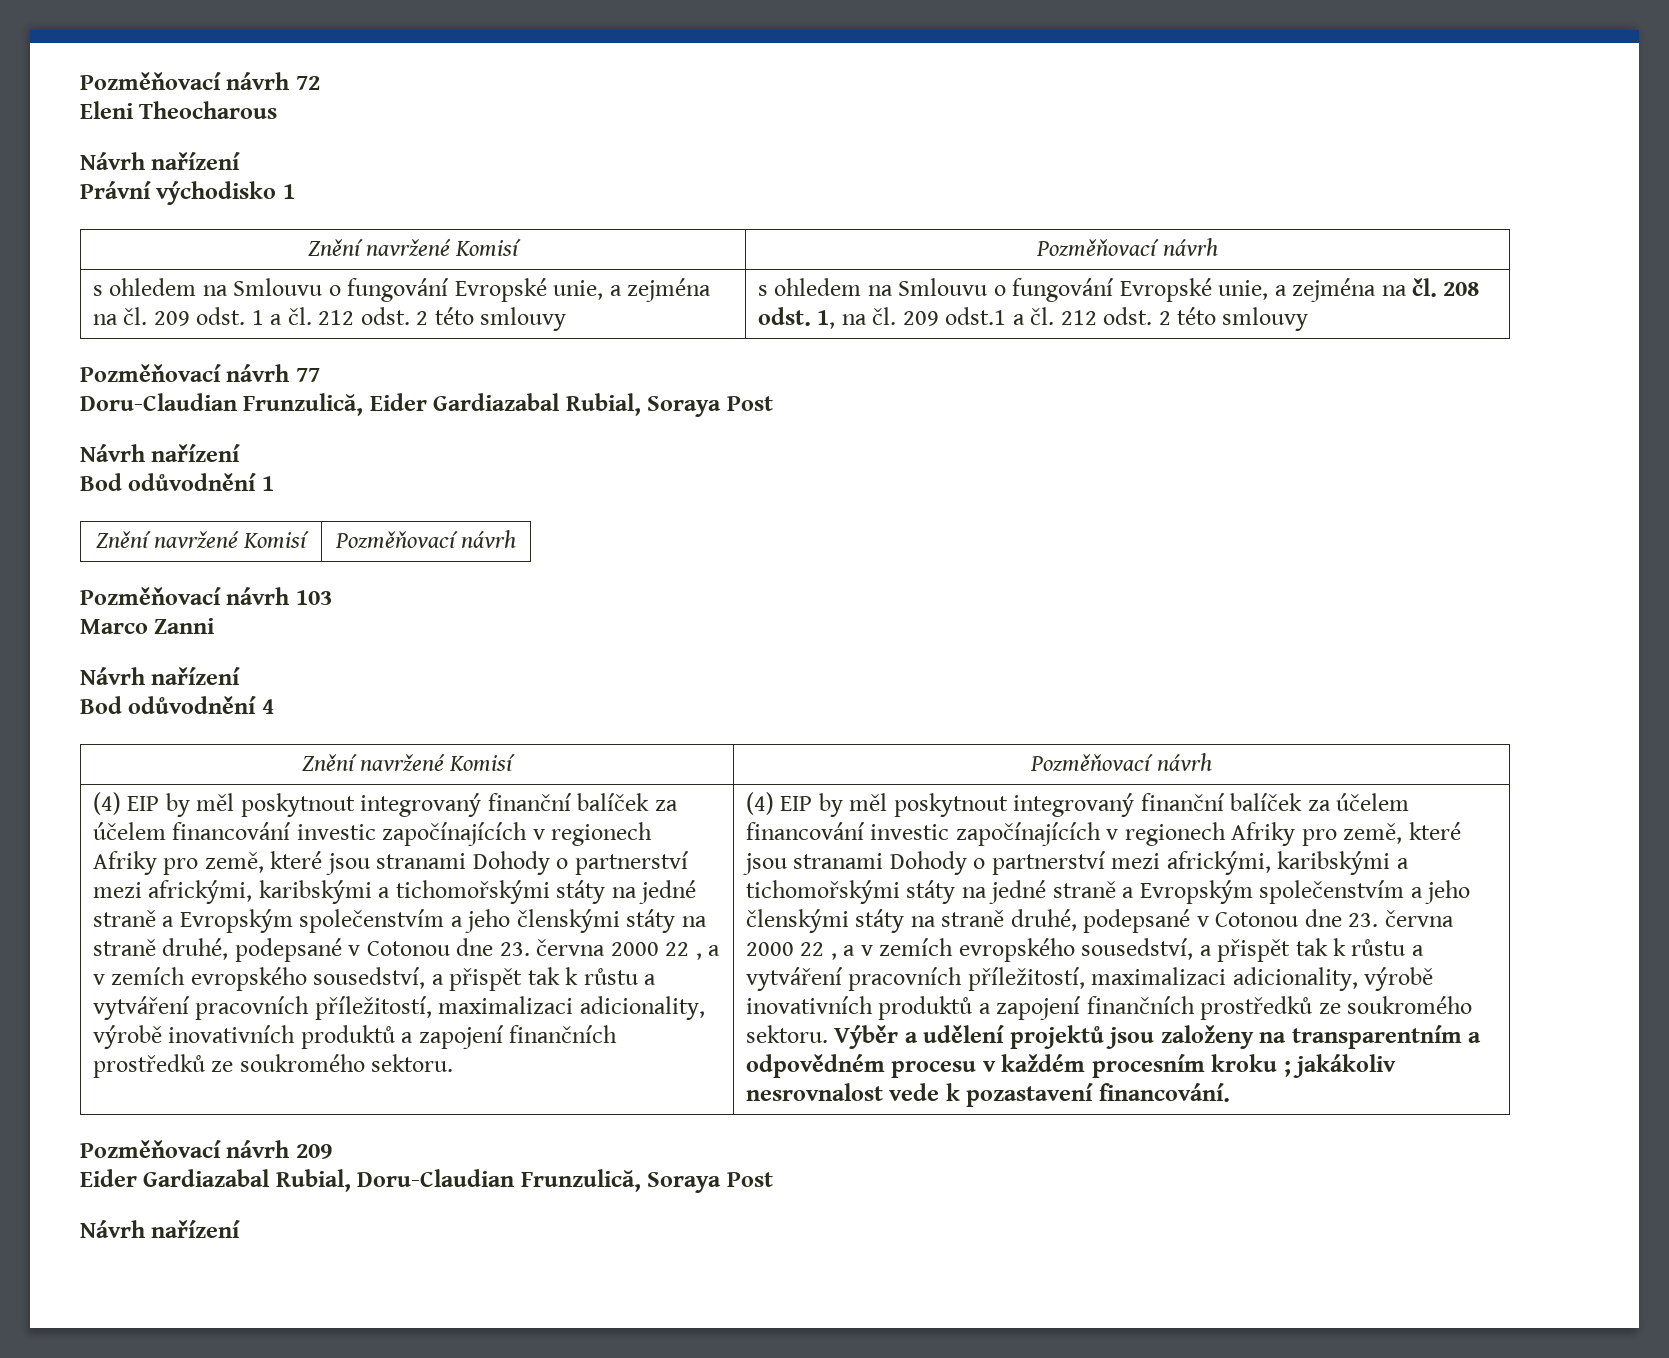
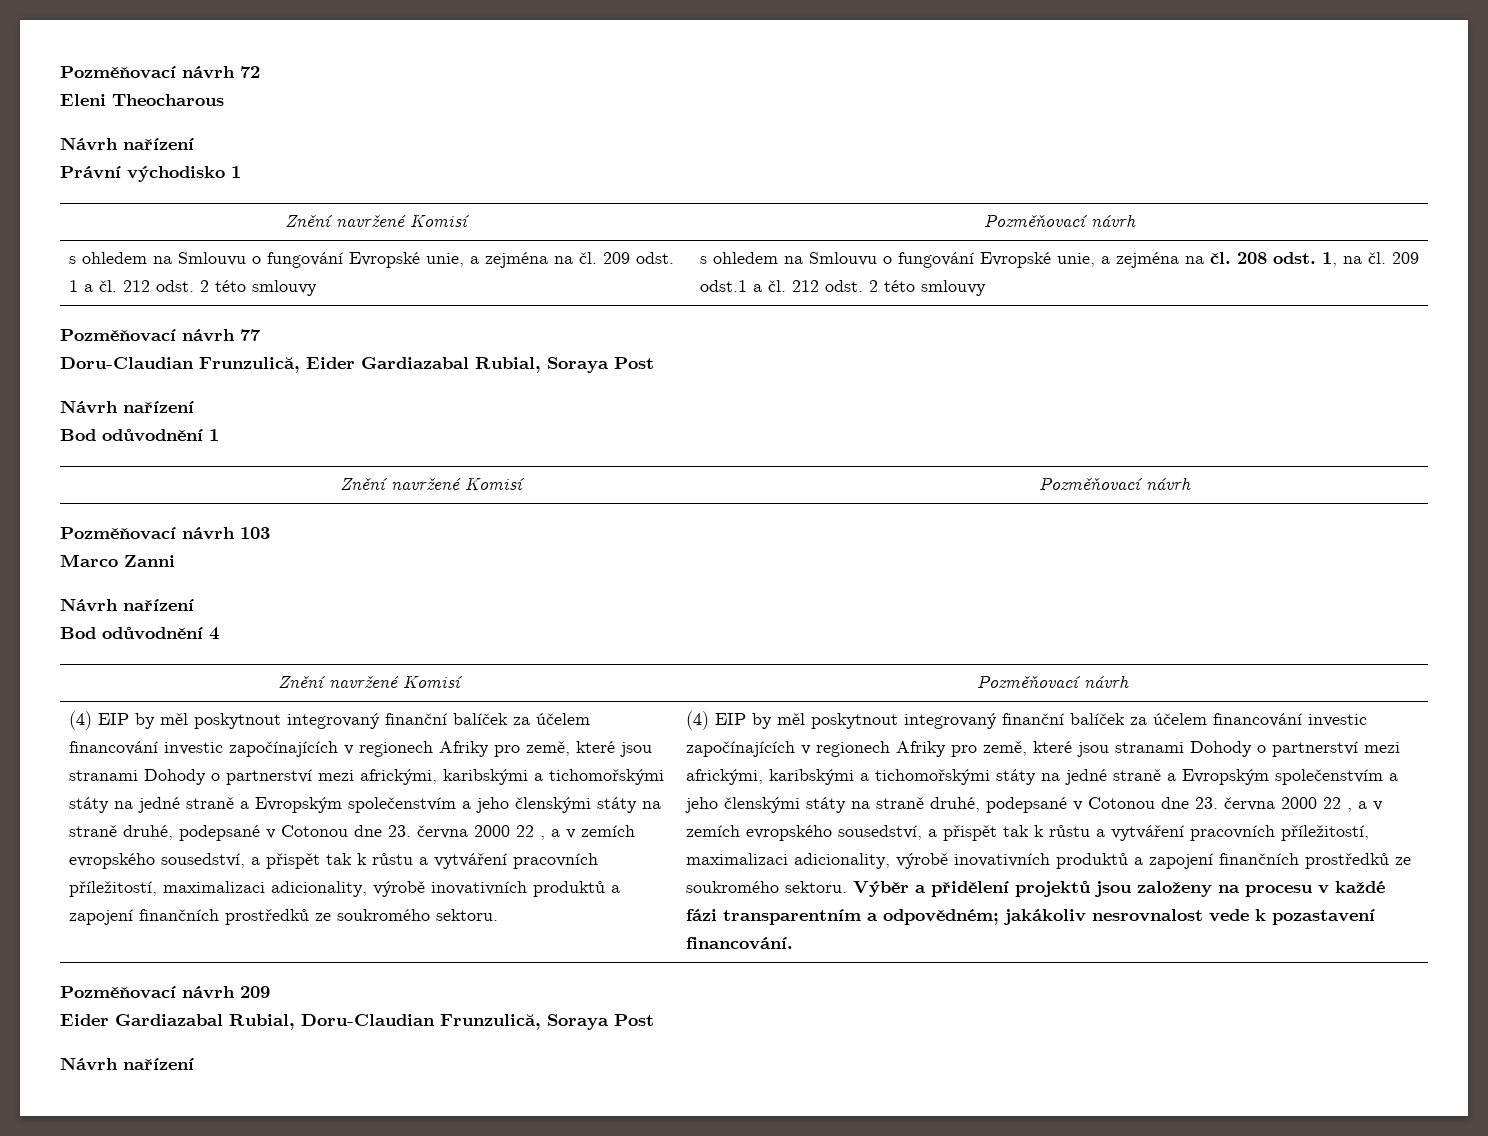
[923,1025,1005,1043] udělení -> [930,881,1009,897] přidělení
[1291,1025,1482,1049] [745,1054,1291,1078] transparentním a odpovědném procesu v každém procesním kroku ; -> [1244,881,1385,897] [685,909,999,925] procesu v každé fázi transparentním a odpovědném;

